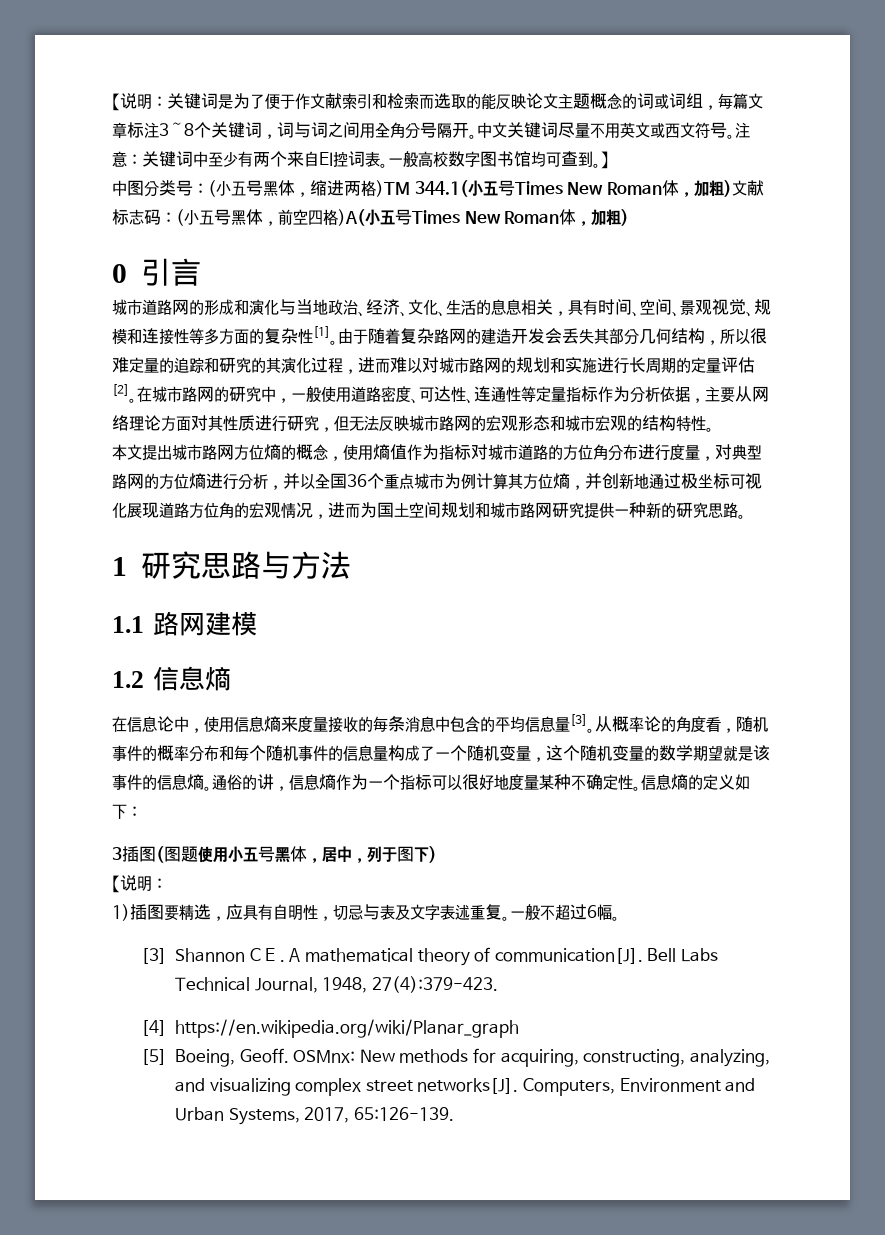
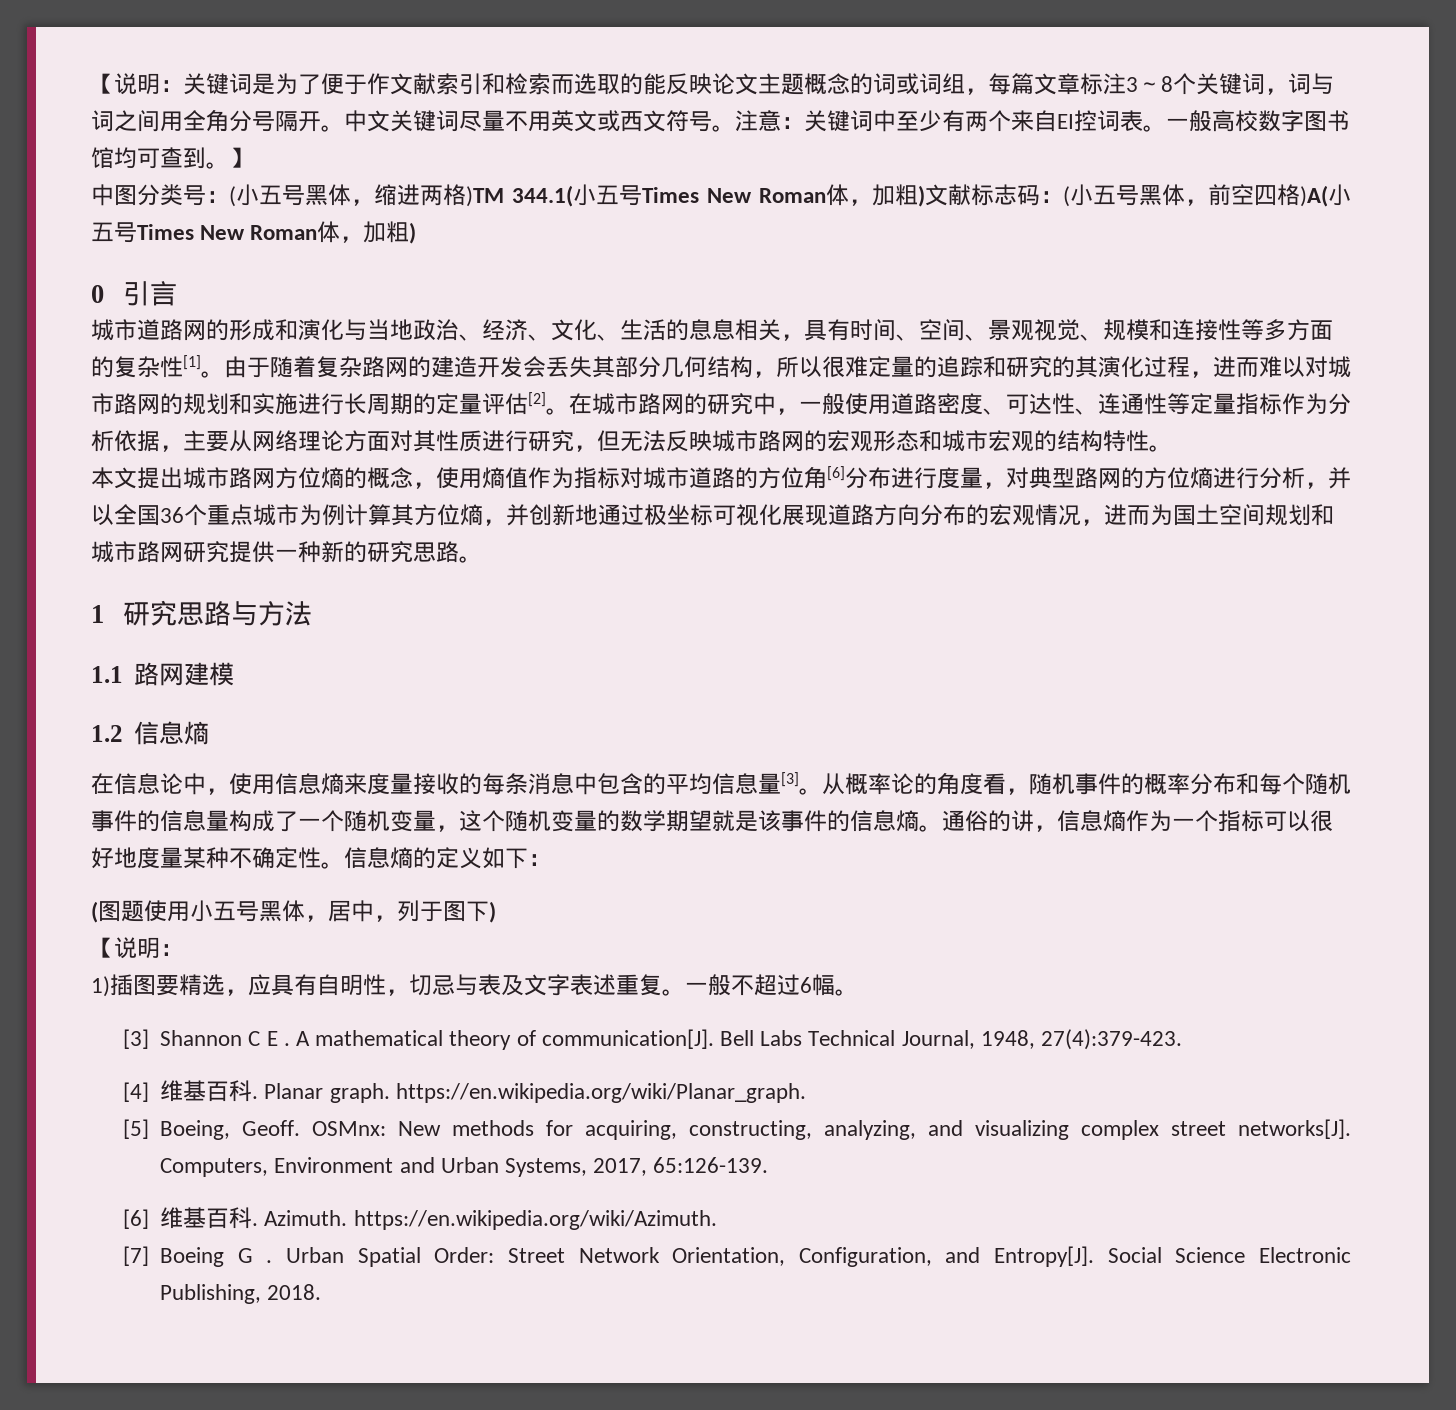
(608, 452) none -> [827,466,845,481] [6]
[204,502,234,518] 位角 -> [897,504,966,526] 向分布
[112,846,156,862] 3插图 -> (551, 860) none
[175,1019,520,1038] https://en.wikipedia.org/wiki/Planar_graph -> [160,1080,806,1103] 维基百科. Planar graph. https://en.wikipedia.org/wiki/Planar_graph.
(454, 1114) none -> [122,1207,717,1230] [122,1246,1351,1267] [160,1284,322,1304] // [6]维基百科. Azimuth. https://en.wikipedia.org/wiki/Azimuth. // [7] Boeing G . Urban Spatial Order: Street Network Orientation, Configuration, and Entropy[J]. Social Science Electronic Publishing, 2018.

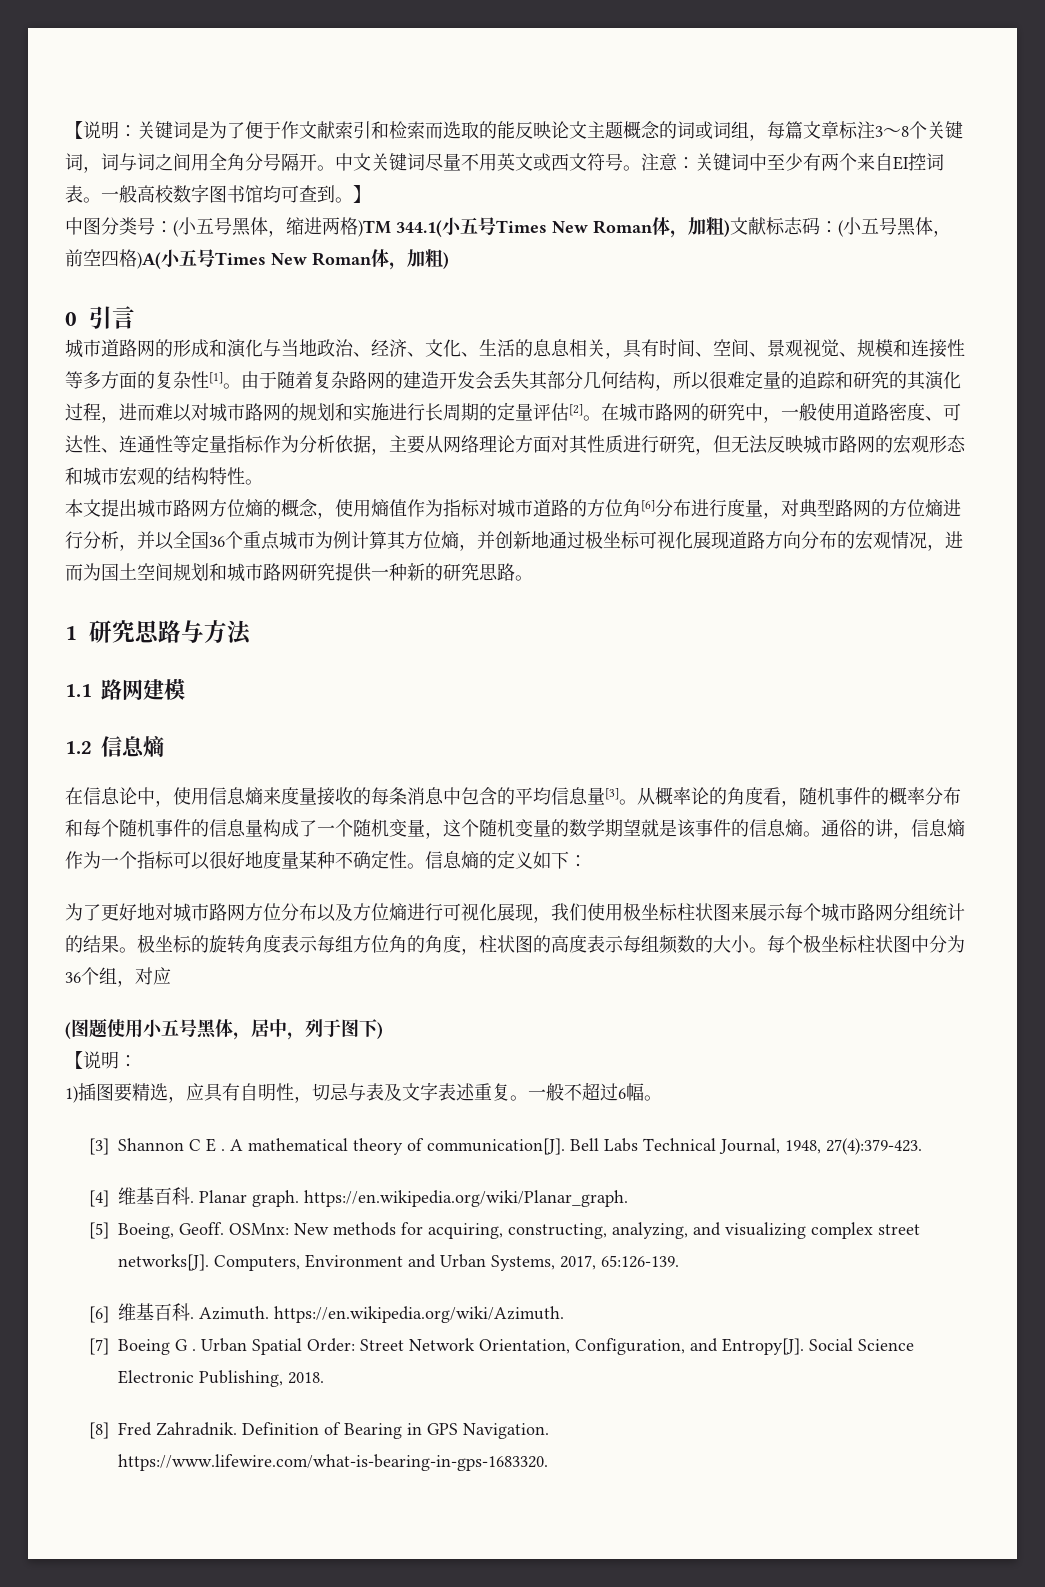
(551, 860) none -> [65,902,965,923] [65,934,965,955] [65,967,171,987] // 为了更好地对城市路网方位分布以及方位熵进行可视化展现，我们使用极坐标柱状图来展示每个城市路网分组统计的结果。极坐标的旋转角度表示每组方位角的角度，柱状图的高度表示每组频数的大小。每个极坐标柱状图中分为36个组，对应
(322, 1292) none -> [88,1422,549,1439] [117,1454,548,1471] // [8] Fred Zahradnik. Definition of Bearing in GPS Navigation. https://www.lifewire.com/what-is-bearing-in-gps-1683320.

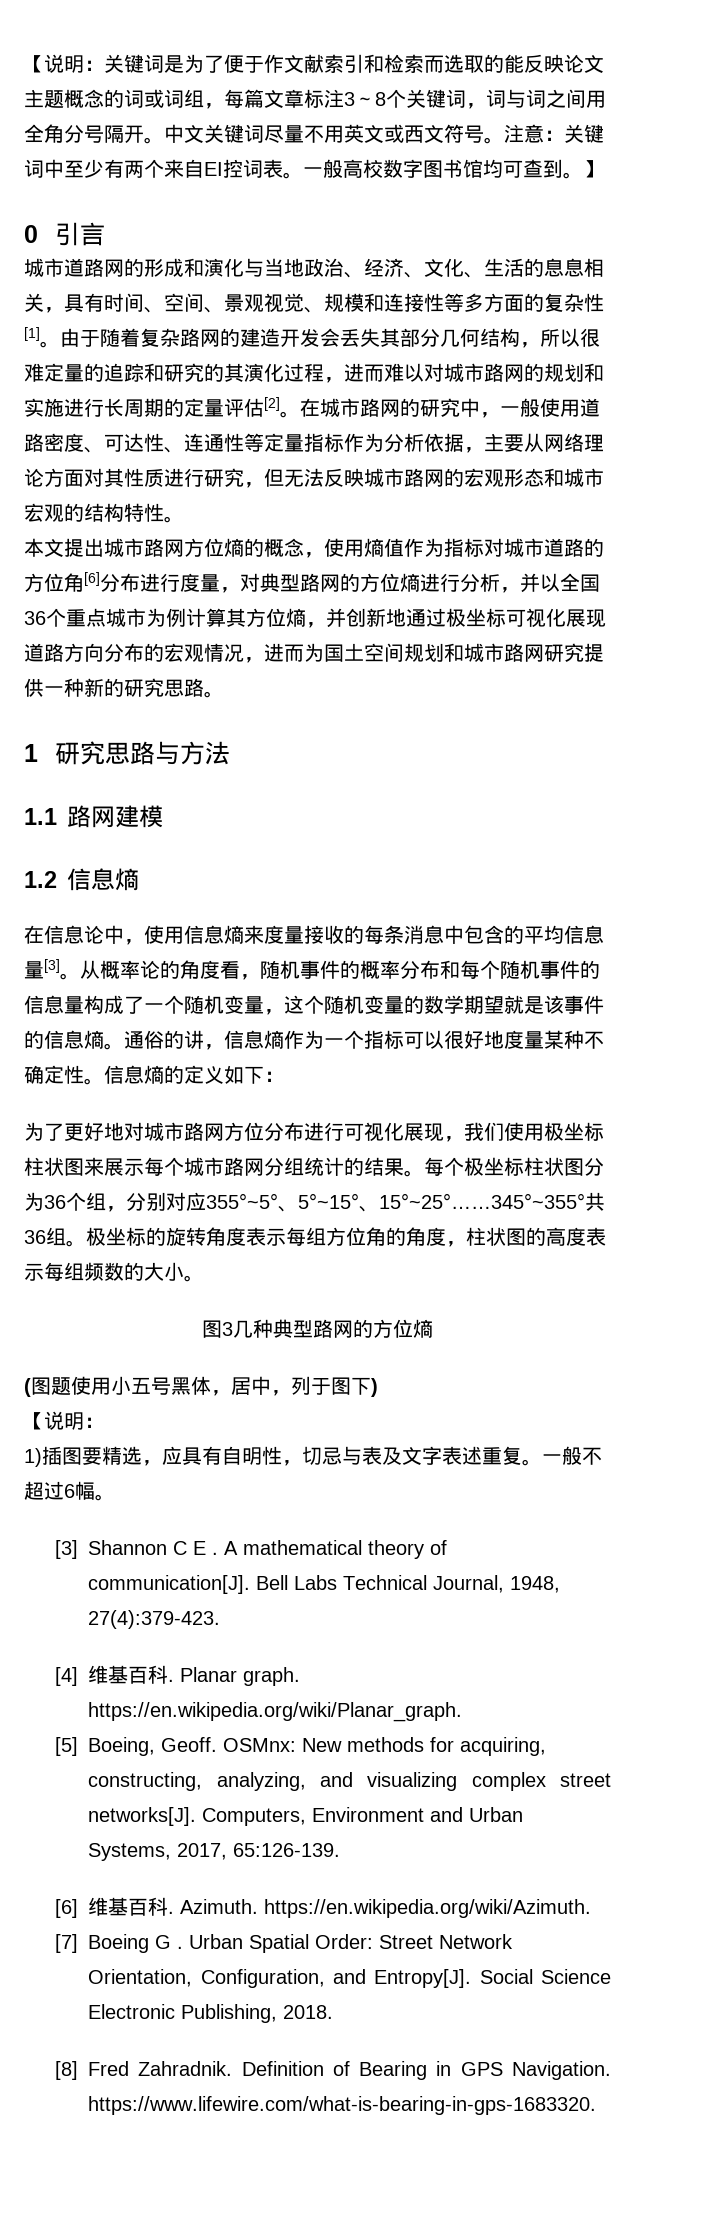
[65,217,951,238] [65,249,449,270] // 中图分类号：(小五号黑体，缩进两格)TM 344.1(小五号Times New Roman体，加粗)文献标志码：(小五号黑体，前空四格)A(小五号Times New Roman体，加粗) -> (603, 169) none
[317,903,407,922] 以及方位熵 -> (304, 1131) none
(137, 950) none -> [424,1157,604,1176] [24,1192,605,1212] [24,1227,86,1247] 每个极坐标柱状图分为36个组，分别对应355°~5°、5°~15°、15°~25°……345°~355°共36组。
[767,934,965,953] [65,967,171,987] 每个极坐标柱状图中分为36个组，对应 -> [202,1319,433,1338] // 图3几种典型路网的方位熵

